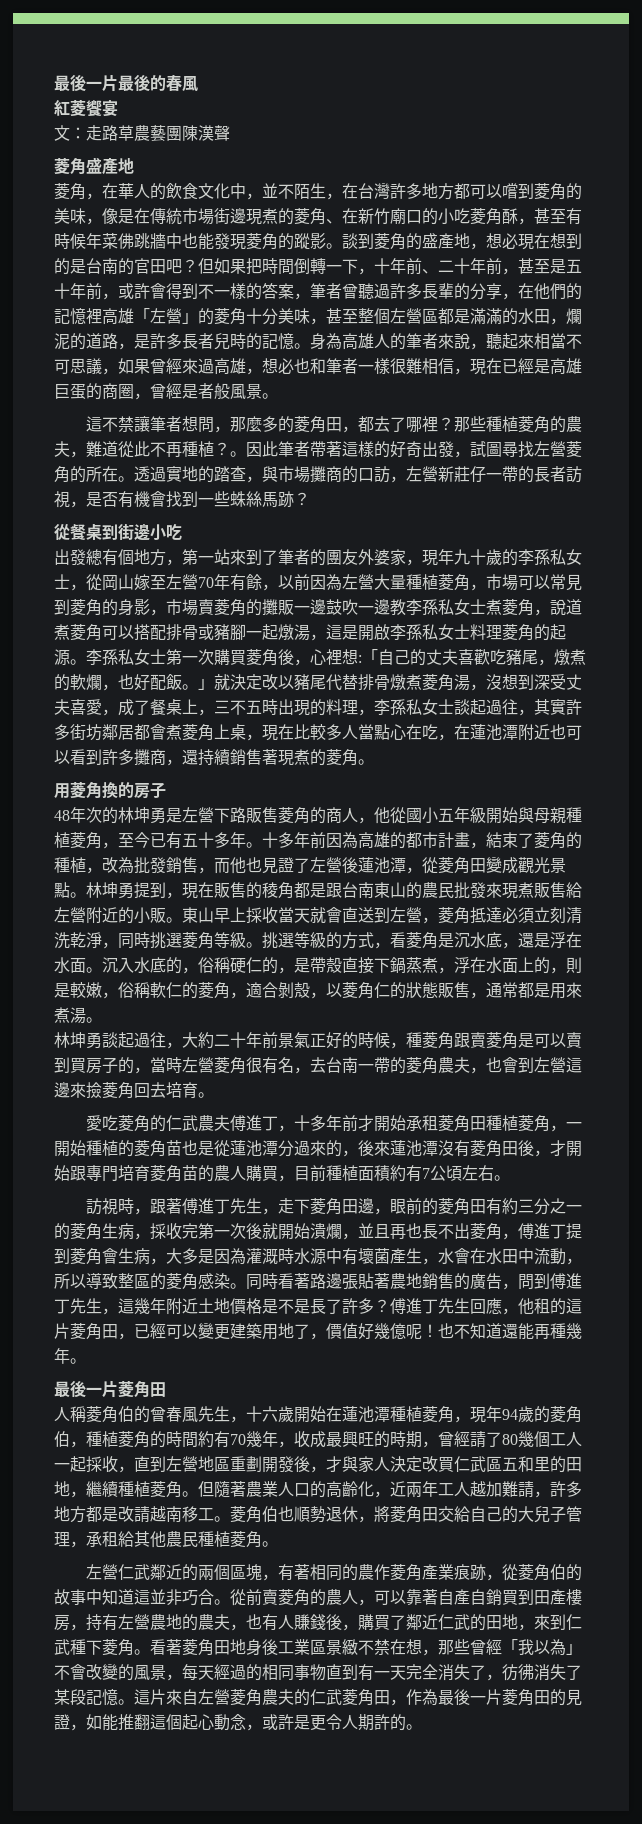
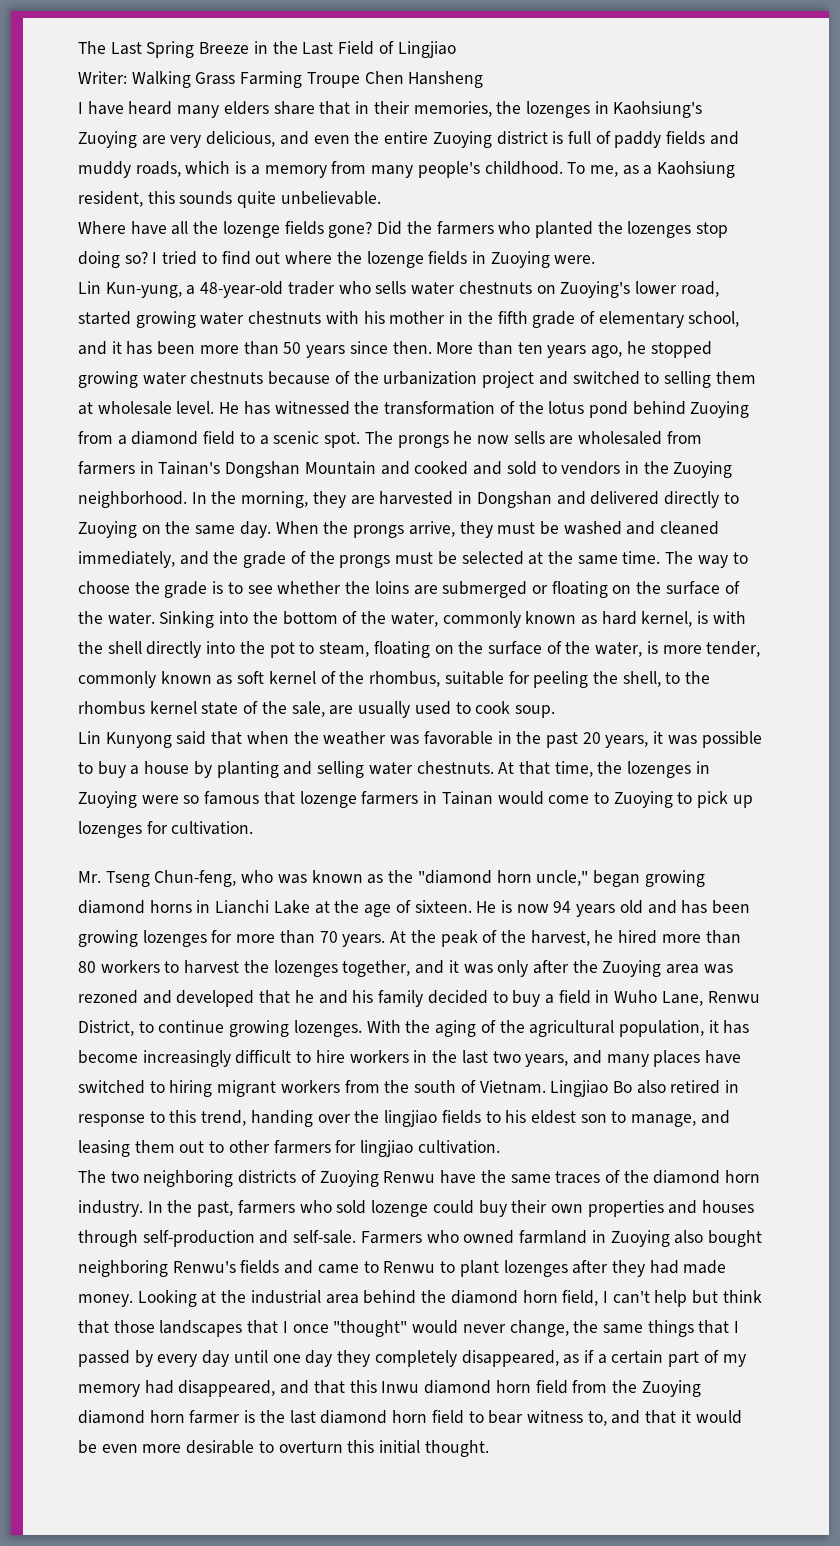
[54,74,198,92] [54,100,118,117] [54,125,230,142] [54,157,134,175] [54,183,582,200] [54,208,582,225] [54,233,582,250] [54,258,582,275] [54,283,582,300] [54,308,582,325] [54,333,582,350] [54,358,582,375] [54,383,278,400] [86,416,583,433] [54,441,582,458] [54,466,582,483] [54,491,310,508] [54,523,182,541] [54,549,582,566] [54,574,582,591] [54,599,582,616] [54,624,566,641] [54,649,586,666] [54,674,582,691] [54,699,582,716] [54,724,582,741] [54,749,374,766] [54,781,166,799] [54,807,582,824] [54,832,582,849] [54,856,566,874] [54,882,582,899] [54,907,582,924] [54,932,582,949] [54,957,582,974] [54,982,582,999] [54,1007,102,1024] [54,1032,582,1049] [54,1057,582,1074] [54,1082,214,1099] [86,1115,583,1132] [54,1140,582,1157] [54,1165,510,1182] [86,1198,583,1215] [54,1223,582,1240] [54,1248,582,1265] [54,1272,582,1290] [54,1298,582,1315] [54,1322,582,1340] [54,1348,86,1364] [54,1380,166,1398] [54,1406,582,1423] [54,1431,582,1448] [54,1456,582,1473] [54,1481,582,1498] [54,1506,582,1523] [54,1531,278,1548] [86,1564,583,1581] [54,1589,582,1606] [54,1614,582,1631] [54,1639,582,1656] [54,1663,582,1681] [54,1689,582,1706] [54,1714,422,1731] 最後一片最後的春風 // 紅菱饗宴 // 文：走路草農藝團陳漢聲 // 菱角盛產地 // 菱角，在華人的飲食文化中，並不陌生，在台灣許多地方都可以嚐到菱角的美味，像是在傳統市場街邊現煮的菱角、在新竹廟口的小吃菱角酥，甚至有時候年菜佛跳牆中也能發現菱角的蹤影。談到菱角的盛產地，想必現在想到的是台南的官田吧？但如果把時間倒轉一下，十年前、二十年前，甚至是五十年前，或許會得到不一樣的答案，筆者曾聽過許多長輩的分享，在他們的記憶裡高雄「左營」的菱角十分美味，甚至整個左營區都是滿滿的水田，爛泥的道路，是許多長者兒時的記憶。身為高雄人的筆者來說，聽起來相當不可思議，如果曾經來過高雄，想必也和筆者一樣很難相信，現在已經是高雄巨蛋的商圈，曾經是者般風景。 // 這不禁讓筆者想問，那麼多的菱角田，都去了哪裡？那些種植菱角的農夫，難道從此不再種植？。因此筆者帶著這樣的好奇出發，試圖尋找左營菱角的所在。透過實地的踏查，與市場攤商的口訪，左營新莊仔一帶的長者訪視，是否有機會找到一些蛛絲馬跡？ // 從餐桌到街邊小吃 // 出發總有個地方，第一站來到了筆者的團友外婆家，現年九十歲的李孫私女士，從岡山嫁至左營70年有餘，以前因為左營大量種植菱角，市場可以常見到菱角的身影，市場賣菱角的攤販一邊鼓吹一邊教李孫私女士煮菱角，說道煮菱角可以搭配排骨或豬腳一起燉湯，這是開啟李孫私女士料理菱角的起源。李孫私女士第一次購買菱角後，心裡想:「自己的丈夫喜歡吃豬尾，燉煮的軟爛，也好配飯。」就決定改以豬尾代替排骨燉煮菱角湯，沒想到深受丈夫喜愛，成了餐桌上，三不五時出現的料理，李孫私女士談起過往，其實許多街坊鄰居都會煮菱角上桌，現在比較多人當點心在吃，在蓮池潭附近也可以看到許多攤商，還持續銷售著現煮的菱角。 // 用菱角換的房子 // 48年次的林坤勇是左營下路販售菱角的商人，他從國小五年級開始與母親種植菱角，至今已有五十多年。十多年前因為高雄的都市計畫，結束了菱角的種植，改為批發銷售，而他也見證了左營後蓮池潭，從菱角田變成觀光景點。林坤勇提到，現在販售的稜角都是跟台南東山的農民批發來現煮販售給左營附近的小販。東山早上採收當天就會直送到左營，菱角抵達必須立刻清洗乾淨，同時挑選菱角等級。挑選等級的方式，看菱角是沉水底，還是浮在水面。沉入水底的，俗稱硬仁的，是帶殼直接下鍋蒸煮，浮在水面上的，則是較嫩，俗稱軟仁的菱角，適合剝殼，以菱角仁的狀態販售，通常都是用來煮湯。 // 林坤勇談起過往，大約二十年前景氣正好的時候，種菱角跟賣菱角是可以賣到買房子的，當時左營菱角很有名，去台南一帶的菱角農夫，也會到左營這邊來撿菱角回去培育。 // 愛吃菱角的仁武農夫傅進丁，十多年前才開始承租菱角田種植菱角，一開始種植的菱角苗也是從蓮池潭分過來的，後來蓮池潭沒有菱角田後，才開始跟專門培育菱角苗的農人購買，目前種植面積約有7公頃左右。 // 訪視時，跟著傅進丁先生，走下菱角田邊，眼前的菱角田有約三分之一的菱角生病，採收完第一次後就開始潰爛，並且再也長不出菱角，傅進丁提到菱角會生病，大多是因為灌溉時水源中有壞菌產生，水會在水田中流動，所以導致整區的菱角感染。同時看著路邊張貼著農地銷售的廣告，問到傅進丁先生，這幾年附近土地價格是不是長了許多？傅進丁先生回應，他租的這片菱角田，已經可以變更建築用地了，價值好幾億呢！也不知道還能再種幾年。 // 最後一片菱角田 // 人稱菱角伯的曾春風先生，十六歲開始在蓮池潭種植菱角，現年94歲的菱角伯，種植菱角的時間約有70幾年，收成最興旺的時期，曾經請了80幾個工人一起採收，直到左營地區重劃開發後，才與家人決定改買仁武區五和里的田地，繼續種植菱角。但隨著農業人口的高齡化，近兩年工人越加難請，許多地方都是改請越南移工。菱角伯也順勢退休，將菱角田交給自己的大兒子管理，承租給其他農民種植菱角。 // 左營仁武鄰近的兩個區塊，有著相同的農作菱角產業痕跡，從菱角伯的故事中知道這並非巧合。從前賣菱角的農人，可以靠著自產自銷買到田產樓房，持有左營農地的農夫，也有人賺錢後，購買了鄰近仁武的田地，來到仁武種下菱角。看著菱角田地身後工業區景緻不禁在想，那些曾經「我以為」不會改變的風景，每天經過的相同事物直到有一天完全消失了，彷彿消失了某段記憶。這片來自左營菱角農夫的仁武菱角田，作為最後一片菱角田的見證，如能推翻這個起心動念，或許是更令人期許的。 -> [78,41,456,58] [78,71,484,88] [78,101,703,118] [78,131,739,148] [78,161,736,178] [78,191,381,208] [78,221,729,238] [78,251,596,268] [78,281,719,298] [78,311,740,328] [78,341,712,358] [78,371,756,388] [78,401,750,418] [78,431,702,448] [78,461,733,478] [78,491,739,508] [78,521,720,538] [78,551,748,568] [78,581,740,598] [78,611,746,628] [78,641,761,658] [78,671,711,688] [78,701,555,718] [78,731,762,748] [78,761,710,778] [78,791,753,808] [78,821,254,838] [78,870,705,887] [78,900,751,917] [78,930,741,947] [78,960,733,977] [78,990,760,1007] [78,1020,750,1037] [78,1050,742,1067] [78,1080,740,1097] [78,1110,730,1127] [78,1140,500,1157] [78,1170,761,1187] [78,1200,755,1217] [78,1230,762,1247] [78,1260,727,1277] [78,1290,762,1307] [78,1320,740,1337] [78,1350,746,1367] [78,1380,701,1397] [78,1410,742,1426] [78,1440,489,1457] The Last Spring Breeze in the Last Field of Lingjiao // Writer: Walking Grass Farming Troupe Chen Hansheng // I have heard many elders share that in their memories, the lozenges in Kaohsiung's Zuoying are very delicious, and even the entire Zuoying district is full of paddy fields and muddy roads, which is a memory from many people's childhood. To me, as a Kaohsiung resident, this sounds quite unbelievable. // Where have all the lozenge fields gone? Did the farmers who planted the lozenges stop doing so? I tried to find out where the lozenge fields in Zuoying were. // Lin Kun-yung, a 48-year-old trader who sells water chestnuts on Zuoying's lower road, started growing water chestnuts with his mother in the fifth grade of elementary school, and it has been more than 50 years since then. More than ten years ago, he stopped growing water chestnuts because of the urbanization project and switched to selling them at wholesale level. He has witnessed the transformation of the lotus pond behind Zuoying from a diamond field to a scenic spot. The prongs he now sells are wholesaled from farmers in Tainan's Dongshan Mountain and cooked and sold to vendors in the Zuoying neighborhood. In the morning, they are harvested in Dongshan and delivered directly to Zuoying on the same day. When the prongs arrive, they must be washed and cleaned immediately, and the grade of the prongs must be selected at the same time. The way to choose the grade is to see whether the loins are submerged or floating on the surface of the water. Sinking into the bottom of the water, commonly known as hard kernel, is with the shell directly into the pot to steam, floating on the surface of the water, is more tender, commonly known as soft kernel of the rhombus, suitable for peeling the shell, to the rhombus kernel state of the sale, are usually used to cook soup. // Lin Kunyong said that when the weather was favorable in the past 20 years, it was possible to buy a house by planting and selling water chestnuts. At that time, the lozenges in Zuoying were so famous that lozenge farmers in Tainan would come to Zuoying to pick up lozenges for cultivation. // Mr. Tseng Chun-feng, who was known as the "diamond horn uncle," began growing diamond horns in Lianchi Lake at the age of sixteen. He is now 94 years old and has been growing lozenges for more than 70 years. At the peak of the harvest, he hired more than 80 workers to harvest the lozenges together, and it was only after the Zuoying area was rezoned and developed that he and his family decided to buy a field in Wuho Lane, Renwu District, to continue growing lozenges. With the aging of the agricultural population, it has become increasingly difficult to hire workers in the last two years, and many places have switched to hiring migrant workers from the south of Vietnam. Lingjiao Bo also retired in response to this trend, handing over the lingjiao fields to his eldest son to manage, and leasing them out to other farmers for lingjiao cultivation. // The two neighboring districts of Zuoying Renwu have the same traces of the diamond horn industry. In the past, farmers who sold lozenge could buy their own properties and houses through self-production and self-sale. Farmers who owned farmland in Zuoying also bought neighboring Renwu's fields and came to Renwu to plant lozenges after they had made money. Looking at the industrial area behind the diamond horn field, I can't help but think that those landscapes that I once "thought" would never change, the same things that I passed by every day until one day they completely disappeared, as if a certain part of my memory had disappeared, and that this Inwu diamond horn field from the Zuoying diamond horn farmer is the last diamond horn field to bear witness to, and that it would be even more desirable to overturn this initial thought.

